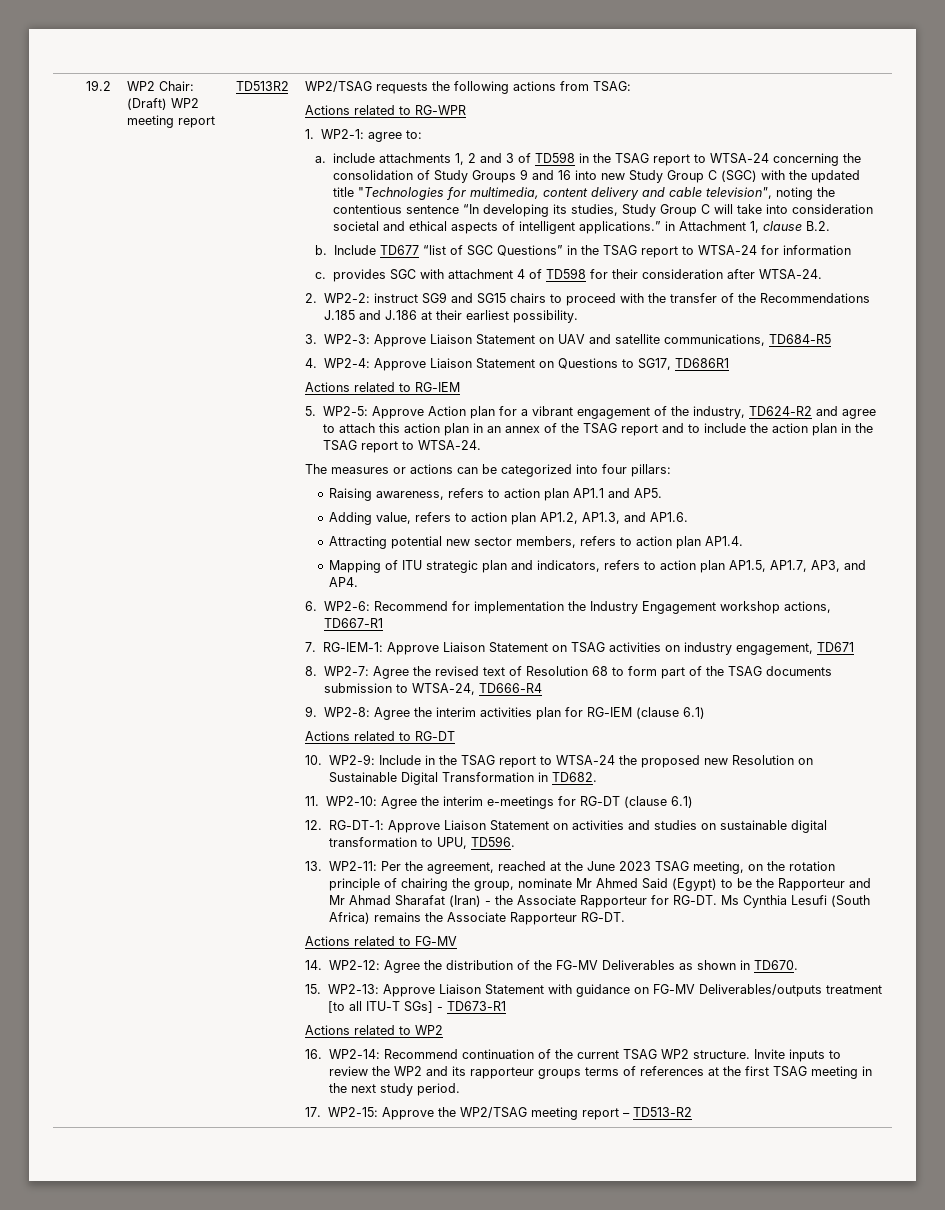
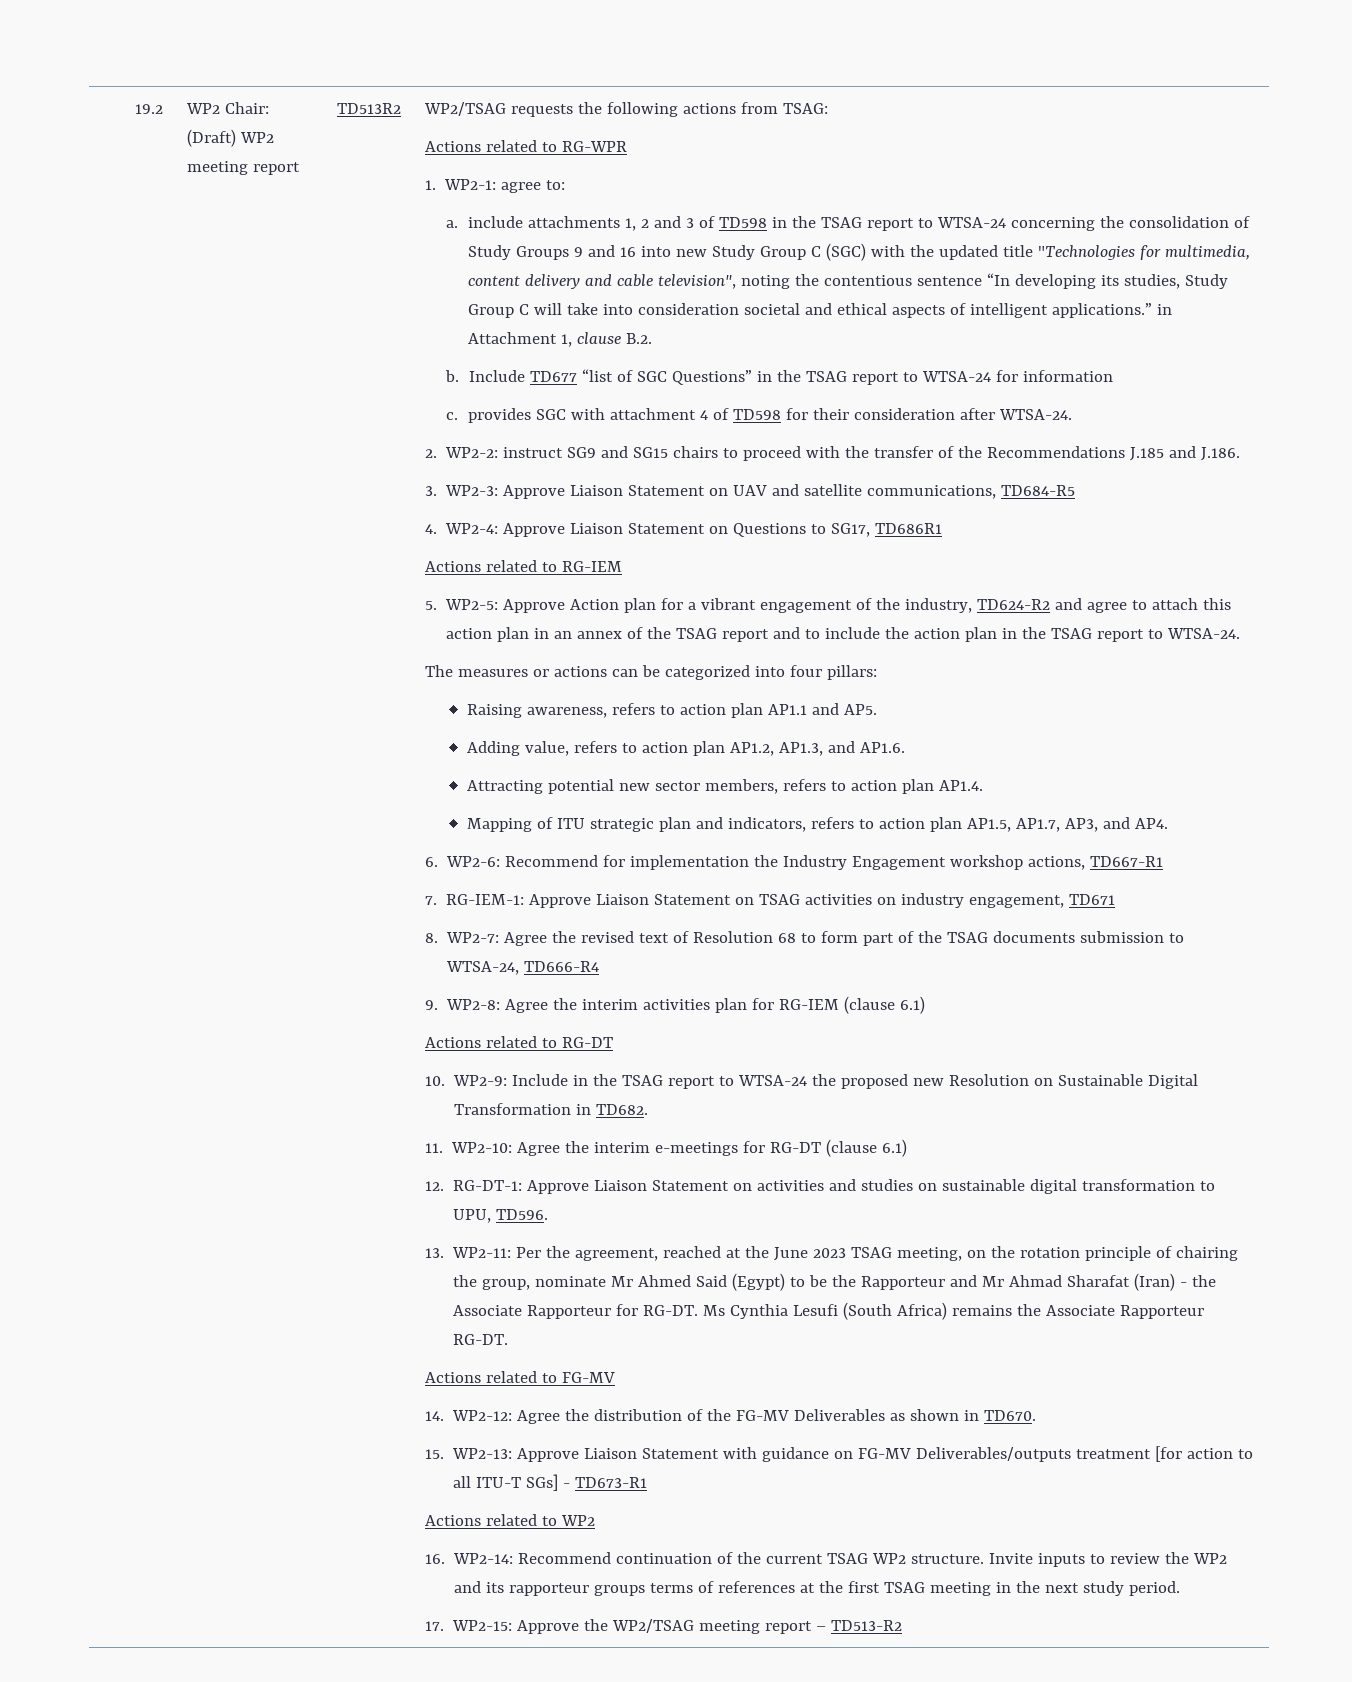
[384,310,578,323] J.186 at their earliest possibility. -> [1201,447,1241,461] J.186.
[327,1001,345,1013] [to -> [1155,1446,1254,1462] [for action to

